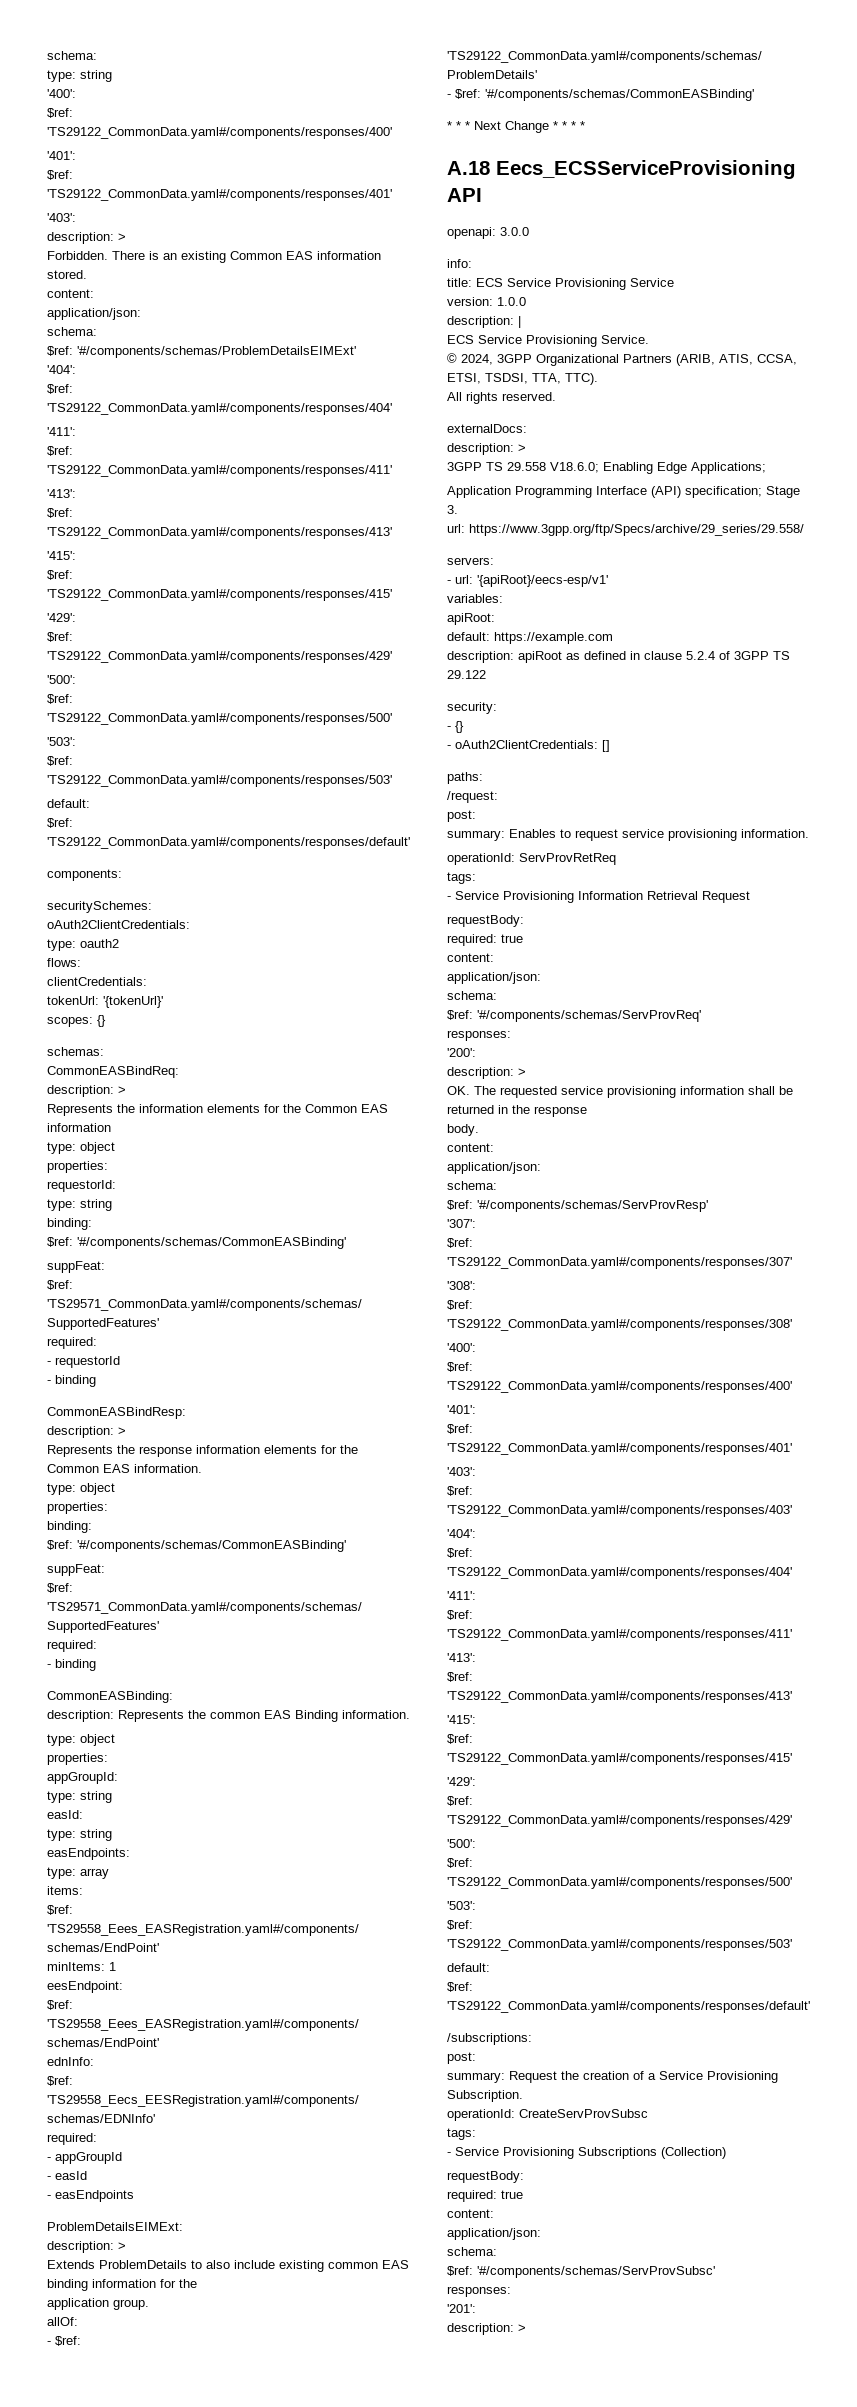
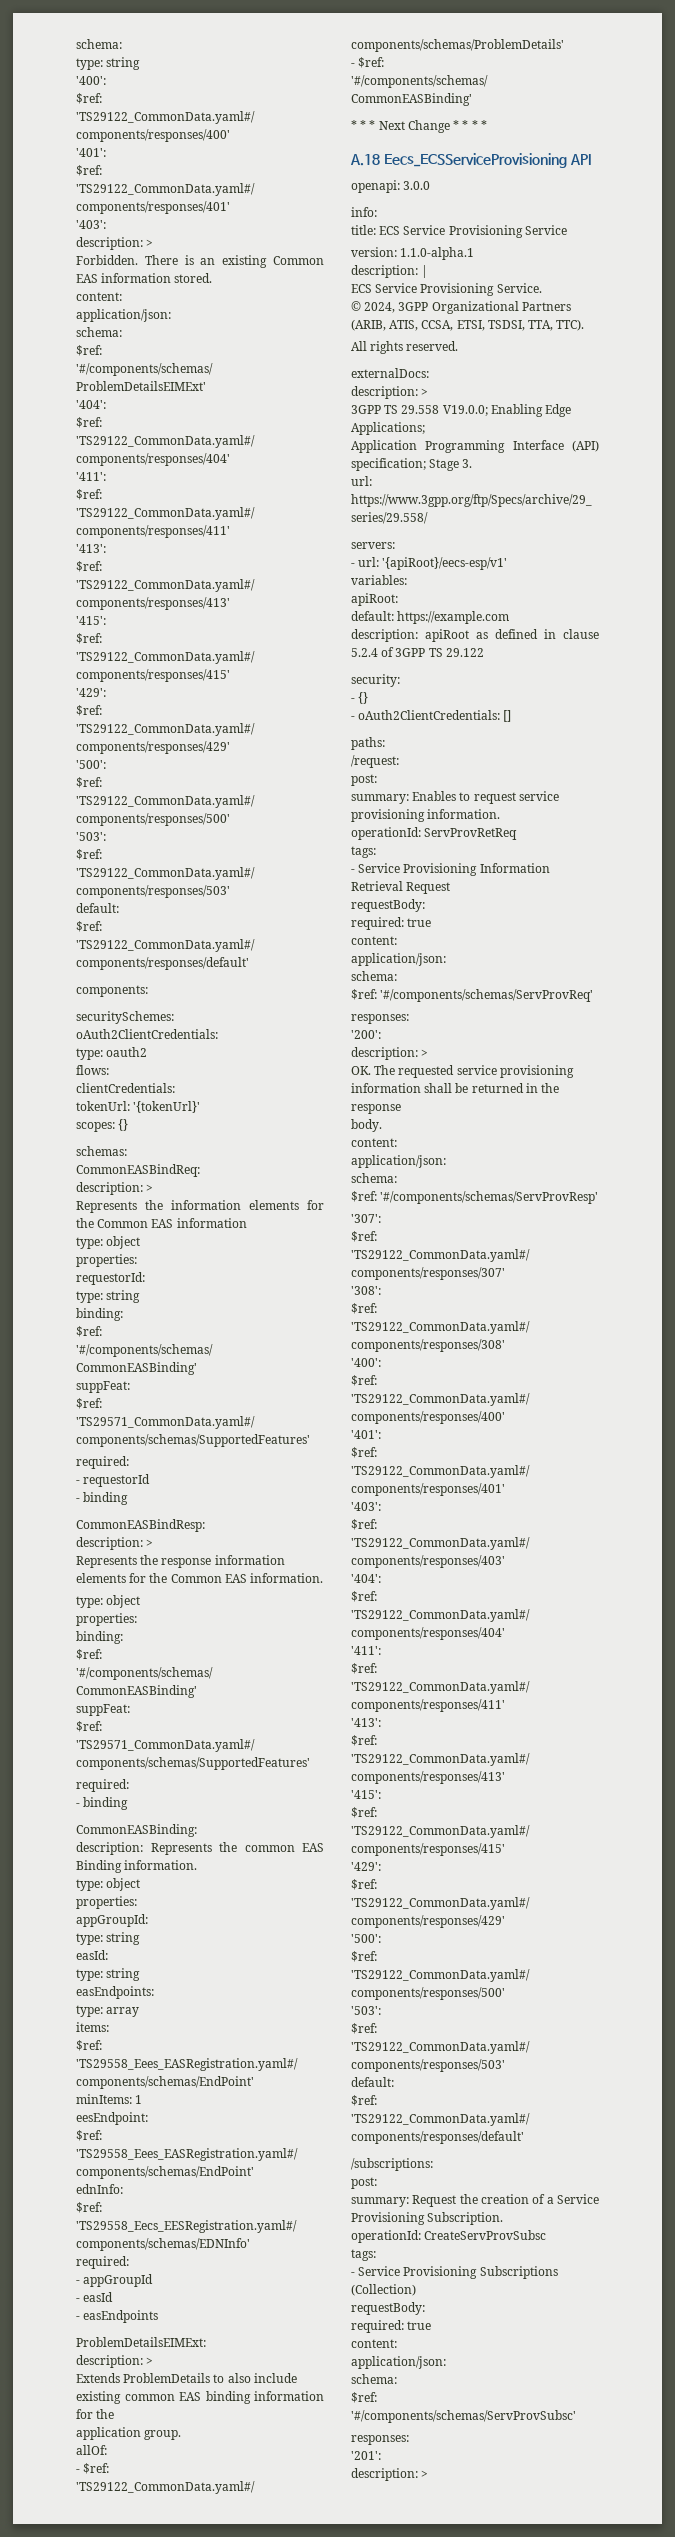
[497,297,526,306] 1.0.0 -> [400,247,475,260] 1.1.0-alpha.1
[550,462,599,473] V18.6.0; -> [442,405,488,416] V19.0.0;

